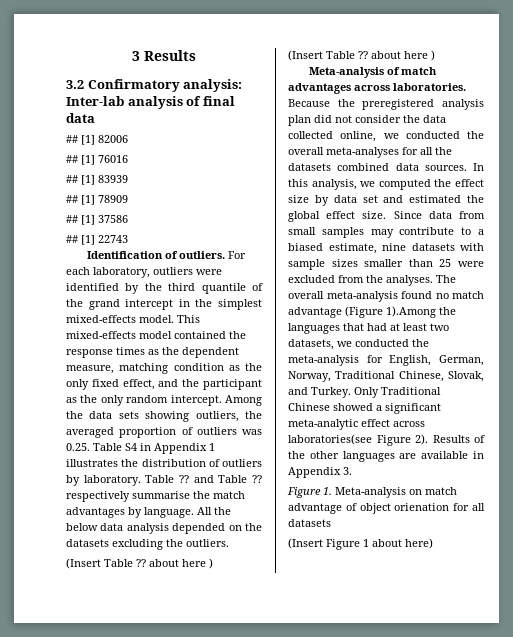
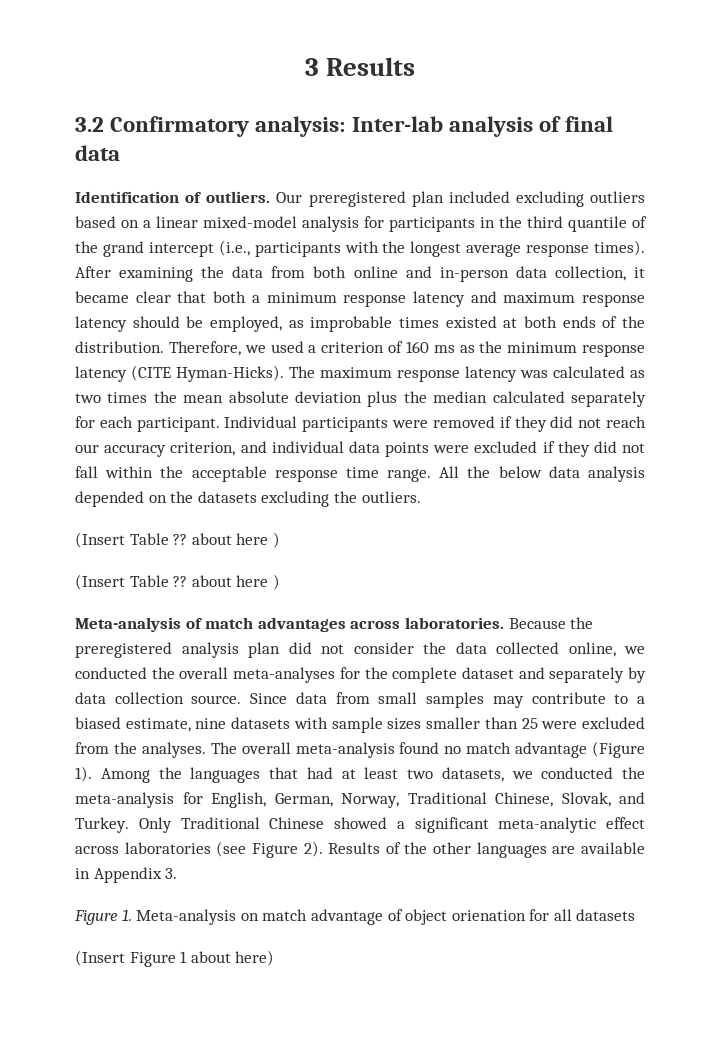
[66,135,128,145] [66,155,128,165] [66,175,128,185] [66,195,128,205] [66,215,128,225] [66,235,128,245] [87,251,247,259] [66,267,222,278] [66,283,140,294] ## [1] 82006 // ## [1] 76016 // ## [1] 83939 // ## [1] 78909 // ## [1] 37586 // ## [1] 22743 // Identification of outliers. For each laboratory, outliers were identified by -> [75,191,645,207] [75,216,495,232] Identification of outliers. Our preregistered plan included excluding outliers based on a linear mixed-model analysis for participants in
[178,299,262,310] [66,315,200,323] [66,331,246,339] [66,347,239,358] [66,363,262,374] [66,379,262,390] [66,395,262,406] [66,411,262,422] [66,427,262,438] [66,443,215,454] [66,459,262,467] [66,475,262,486] [66,491,245,502] [66,507,194,518] in the simplest mixed-effects model. This mixed-effects model contained the response times as the dependent measure, matching condition as the only fixed effect, and the participant as the only random intercept. Among the data sets showing outliers, the averaged proportion of outliers was 0.25. Table S4 in Appendix 1 illustrates the distribution of outliers by laboratory. Table ?? and Table ?? respectively summarise the match advantages by language. -> [218,240,645,257] [75,266,645,282] [75,291,645,307] [75,316,645,332] [75,341,645,357] [75,365,645,382] [75,391,646,407] [75,416,646,432] [75,441,645,457] [75,466,432,482] (i.e., participants with the longest average response times). After examining the data from both online and in-person data collection, it became clear that both a minimum response latency and maximum response latency should be employed, as improbable times existed at both ends of the distribution. Therefore, we used a criterion of 160 ms as the minimum response latency (CITE Hyman-Hicks). The maximum response latency was calculated as two times the mean absolute deviation plus the median calculated separately for each participant. Individual participants were removed if they did not reach our accuracy criterion, and individual data points were excluded if they did not fall within the acceptable response time range.
[420,147,452,155] [288,163,484,171] [288,179,484,190] [288,195,484,206] [288,211,387,222] all the datasets combined data sources. In this analysis, we computed the effect size by data set and estimated the global effect size. -> [364,667,646,683] [75,692,242,704] the complete dataset and separately by data collection source.
[386,306,436,318] 1).Among -> [75,766,150,783] 1). Among
[288,434,372,445] laboratories(see -> [124,841,247,857] laboratories (see

